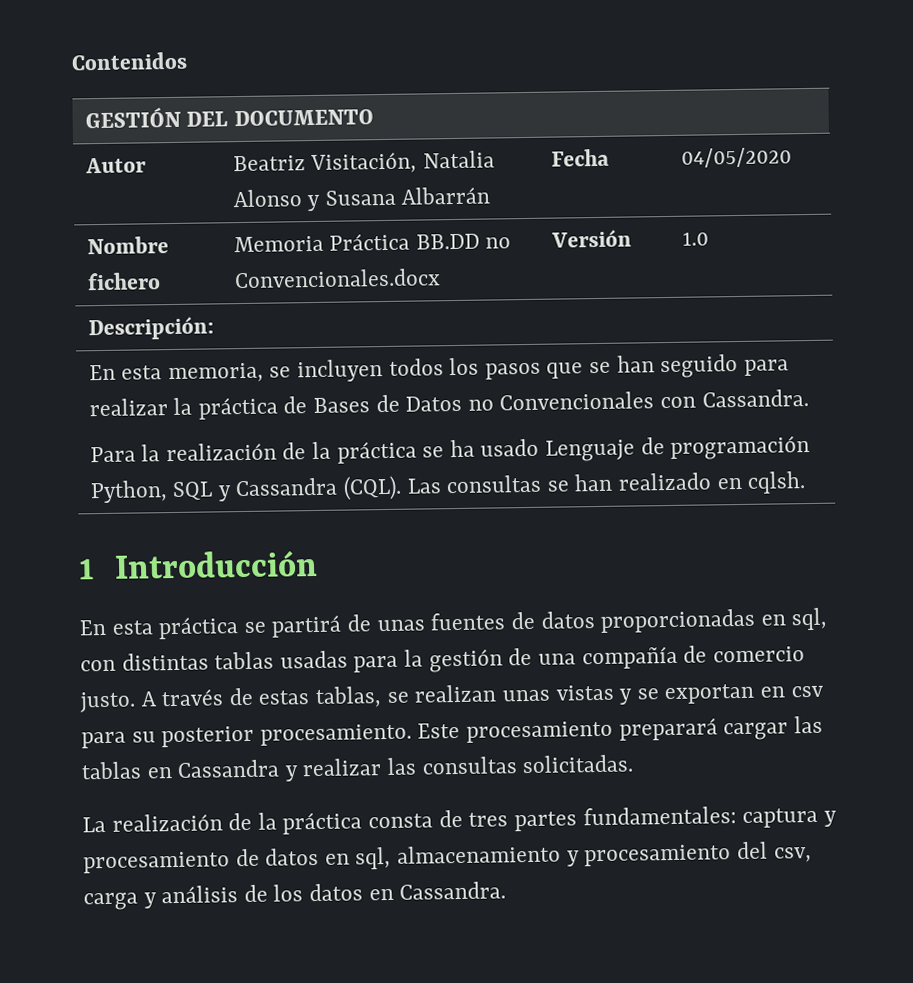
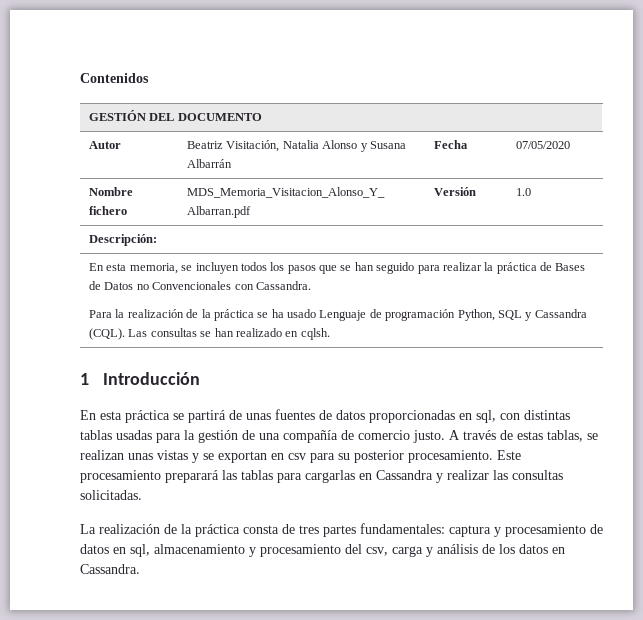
[680,147,792,168] 04/05/2020 -> [516,141,571,149] 07/05/2020
[233,232,512,253] [233,268,441,289] Memoria Práctica BB.DD no Convencionales.docx -> [187,187,386,198] [187,206,252,218] MDS_Memoria_Visitacion_Alonso_Y_ Albarran.pdf
[723,722,789,741] cargar -> (219, 476) none
(142, 770) none -> [277,470,355,483] para cargarlas

